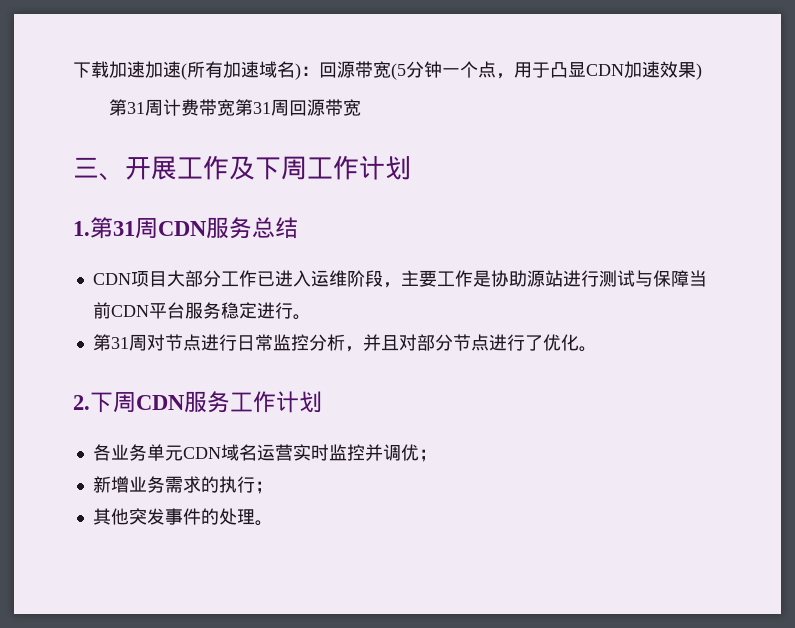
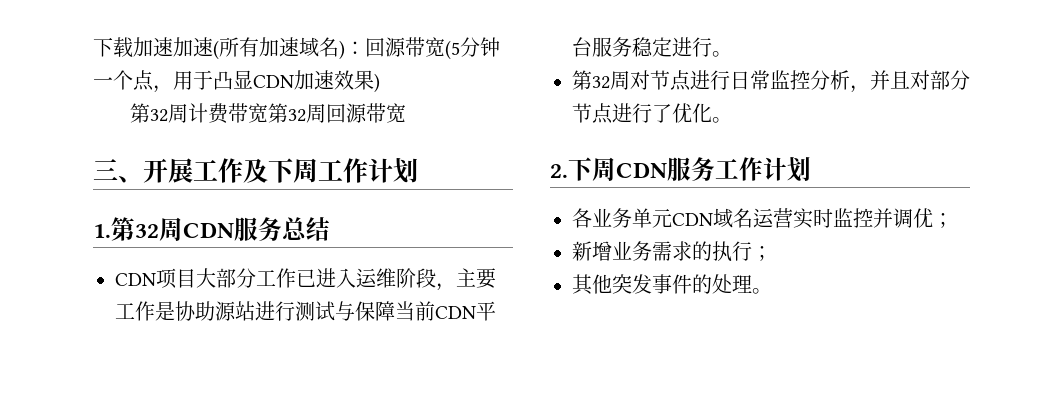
[126,102,145,114] 31 -> [149,109,168,122] 32
[252,102,271,114] 31 -> [287,109,306,122] 32
[113,221,135,236] 31 -> [135,224,159,238] 32
[110,337,129,349] 31 -> [592,76,610,89] 32

